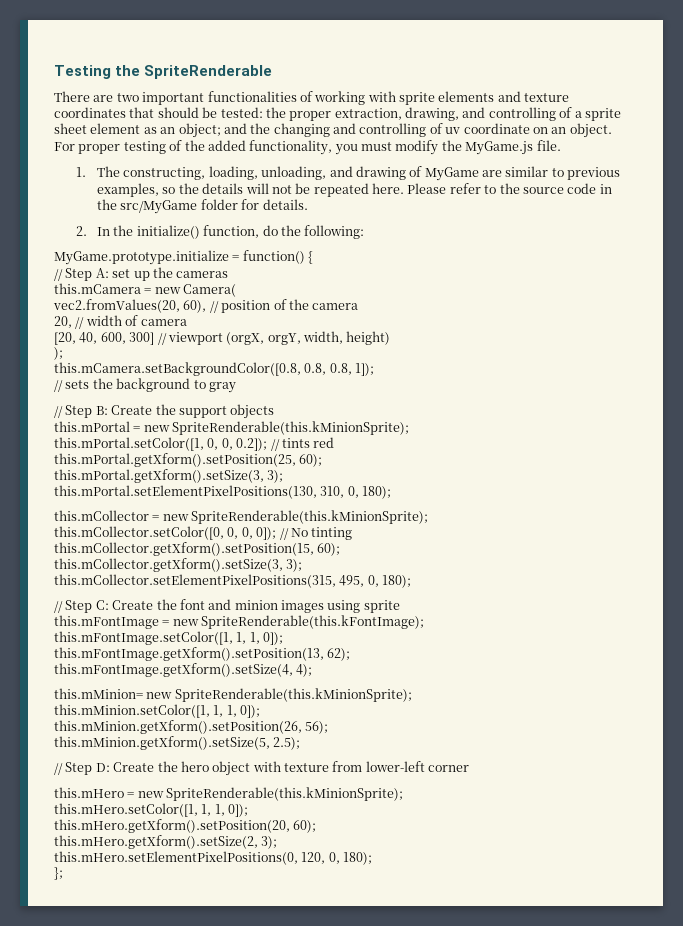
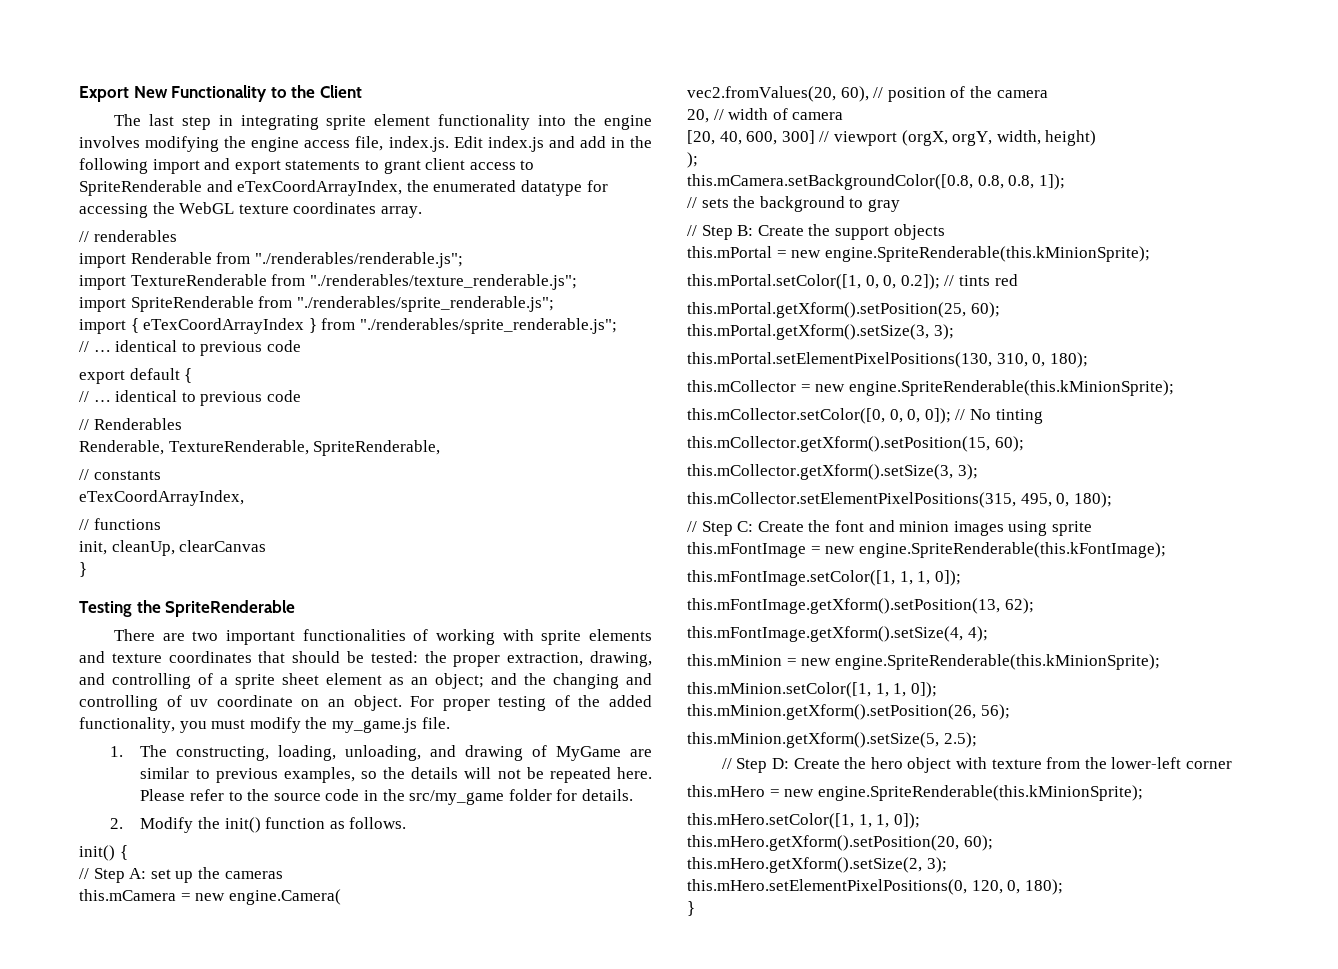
(54, 72) none -> [79,85,362,102] [113,114,652,130] [79,136,652,152] [79,158,535,174] [79,180,608,196] [79,202,422,218] [79,230,177,242] [79,252,463,268] [79,274,577,290] [79,296,554,312] [79,318,617,334] [79,340,301,356] [79,368,193,384] [79,390,301,406] [79,418,182,430] [79,440,441,456] [79,469,161,480] [79,490,244,506] [79,518,161,530] [79,540,267,556] [79,562,87,577] Export New Functionality to the Client // The last step in integrating sprite element functionality into the engine involves modifying the engine access file, index.js. Edit index.js and add in the following import and export statements to grant client access to SpriteRenderable and eTexCoordArrayIndex, the enumerated datatype for accessing the WebGL texture coordinates array. // // renderables // import Renderable from "./renderables/renderable.js"; // import TextureRenderable from "./renderables/texture_renderable.js"; // import SpriteRenderable from "./renderables/sprite_renderable.js"; // import { eTexCoordArrayIndex } from "./renderables/sprite_renderable.js"; // // … identical to previous code // export default { // // … identical to previous code // // Renderables // Renderable, TextureRenderable, SpriteRenderable, // // constants // eTexCoordArrayIndex, // // functions // init, cleanUp, clearCanvas // } //
[465,141,534,155] MyGame.js -> [331,718,417,733] my_game.js
[120,200,198,214] src/MyGame -> [409,790,505,805] src/my_game
[97,225,365,239] [54,250,305,265] In the initialize() function, do the following: // MyGame.prototype.initialize = function() -> [140,817,407,833] [79,845,115,861] Modify the init() function as follows. // init()
[183,284,237,297] Camera( -> [228,889,341,905] engine.Camera(
[172,421,410,435] SpriteRenderable(this.kMinionSprite); -> [824,246,1150,262] engine.SpriteRenderable(this.kMinionSprite);
[191,510,429,524] SpriteRenderable(this.kMinionSprite); -> [848,380,1174,396] engine.SpriteRenderable(this.kMinionSprite);
[201,615,425,629] SpriteRenderable(this.kFontImage); -> [858,542,1166,558] engine.SpriteRenderable(this.kFontImage);
[54,688,412,702] this.mMinion= new SpriteRenderable(this.kMinionSprite); -> [687,654,1160,670] this.mMinion = new engine.SpriteRenderable(this.kMinionSprite);
(363, 766) none -> [1084,757,1107,769] the
[166,787,404,801] SpriteRenderable(this.kMinionSprite); -> [817,785,1143,801] engine.SpriteRenderable(this.kMinionSprite);
[54,867,63,880] }; -> [687,901,695,916] }

